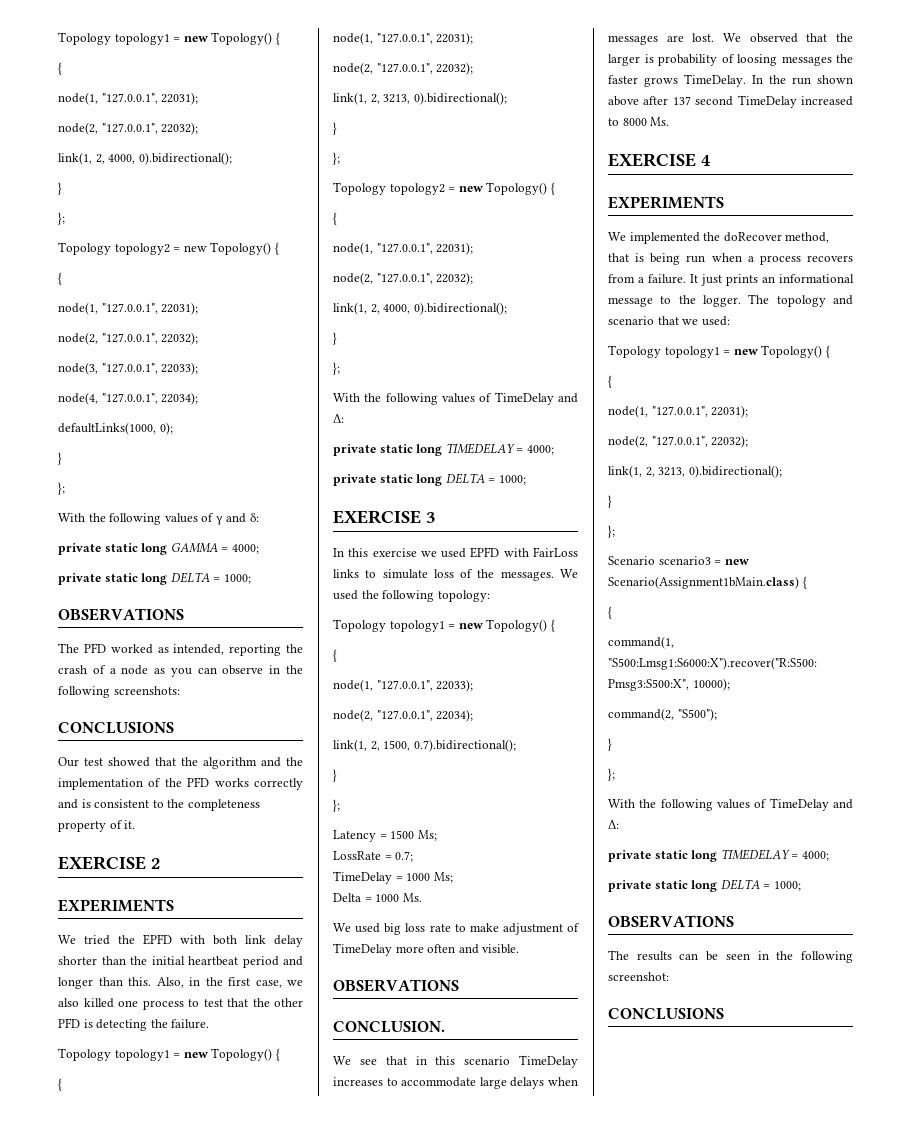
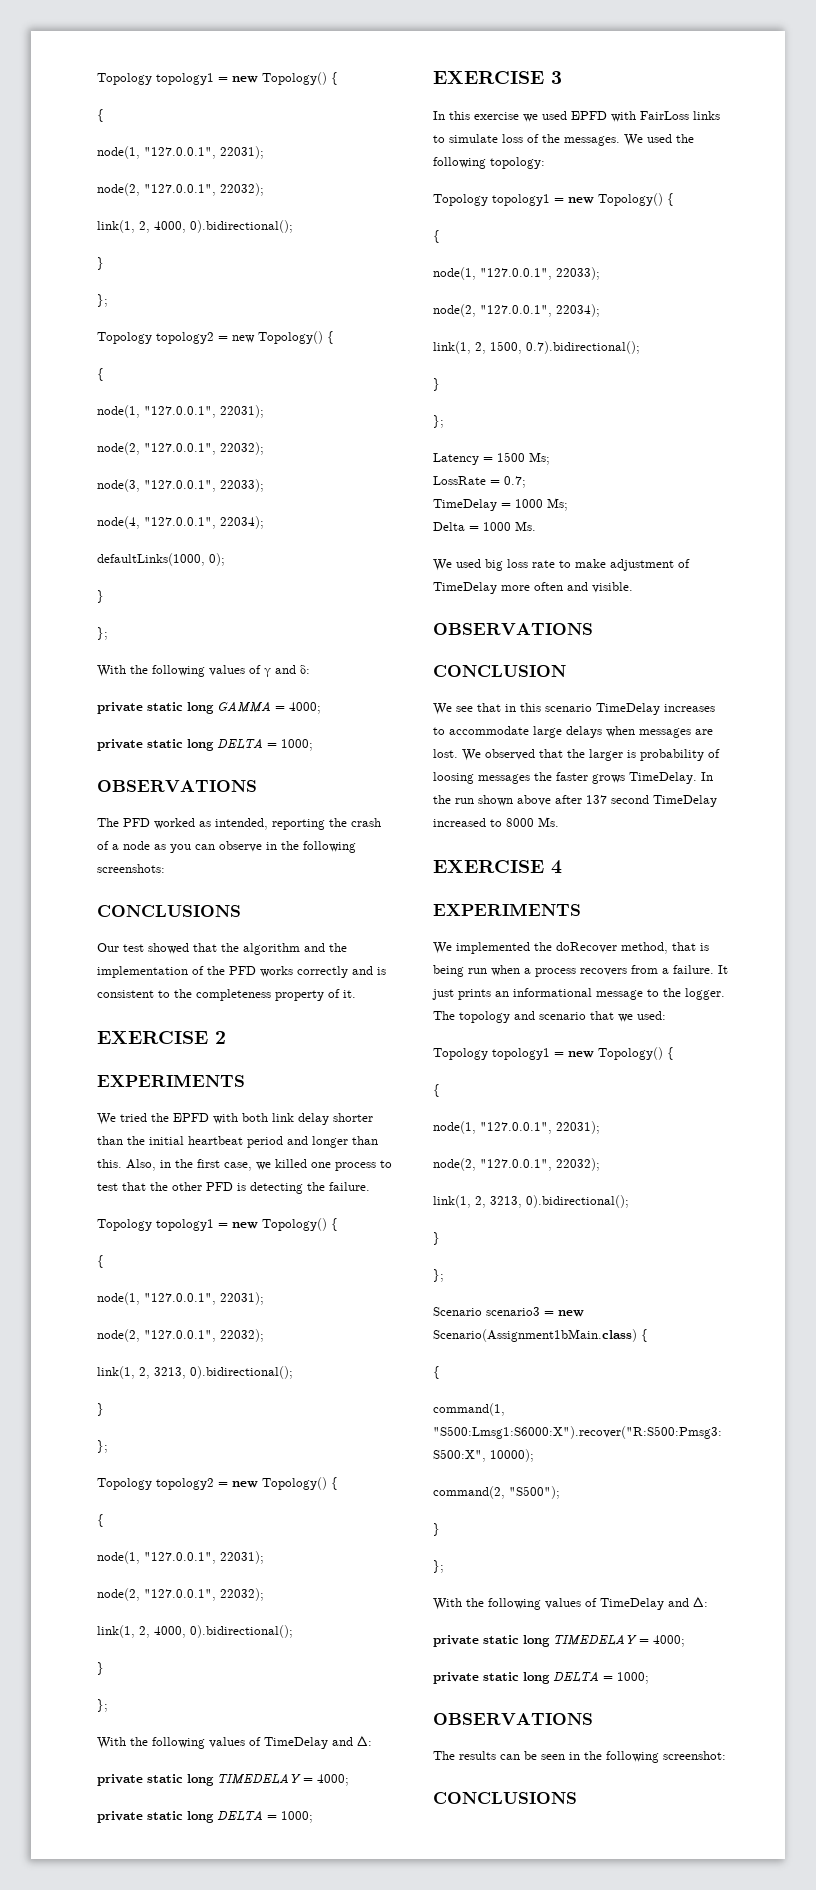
[58,998,79,1007] also -> (271, 1166) none
[333,1021,445,1033] CONCLUSION. -> [433,665,566,677] CONCLUSION

